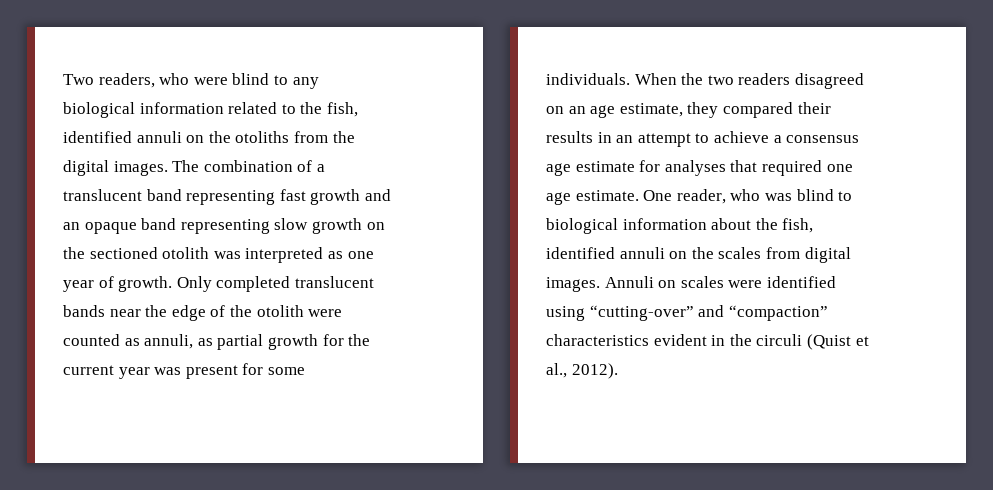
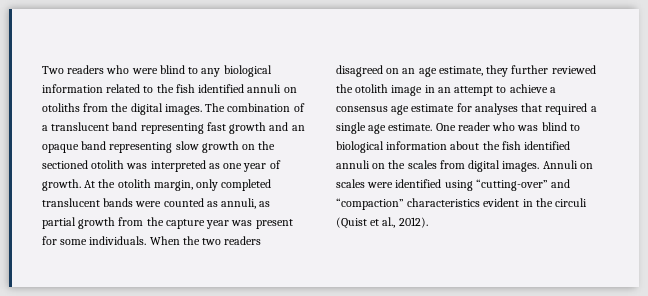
[98,73,155,88] readers, -> [67,65,105,74] readers
[326,102,358,117] [63,131,231,143] fish, identified annuli on the -> [175,84,297,93] fish identified annuli on
[176,276,374,292] [63,305,304,321] Only completed translucent bands near the edge of the otolith -> [84,179,272,191] [42,198,134,207] At the otolith margin, only completed translucent bands
[322,334,371,346] [63,365,114,375] for the current -> [118,217,205,229] from the capture
[722,102,831,118] [546,131,593,143] compared their results -> [511,65,596,74] [336,84,423,96] further reviewed the otolith image
[826,164,853,172] one -> [590,106,597,112] [336,122,366,134] a single
[676,189,726,204] reader, -> [457,122,490,131] reader
[782,218,814,233] fish, -> [501,141,521,150] fish

